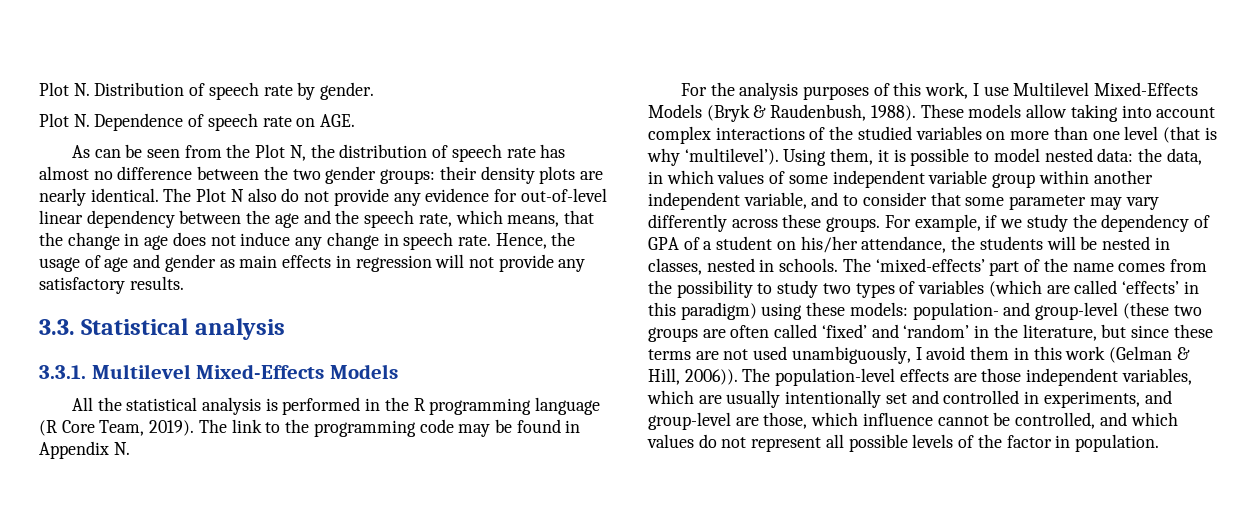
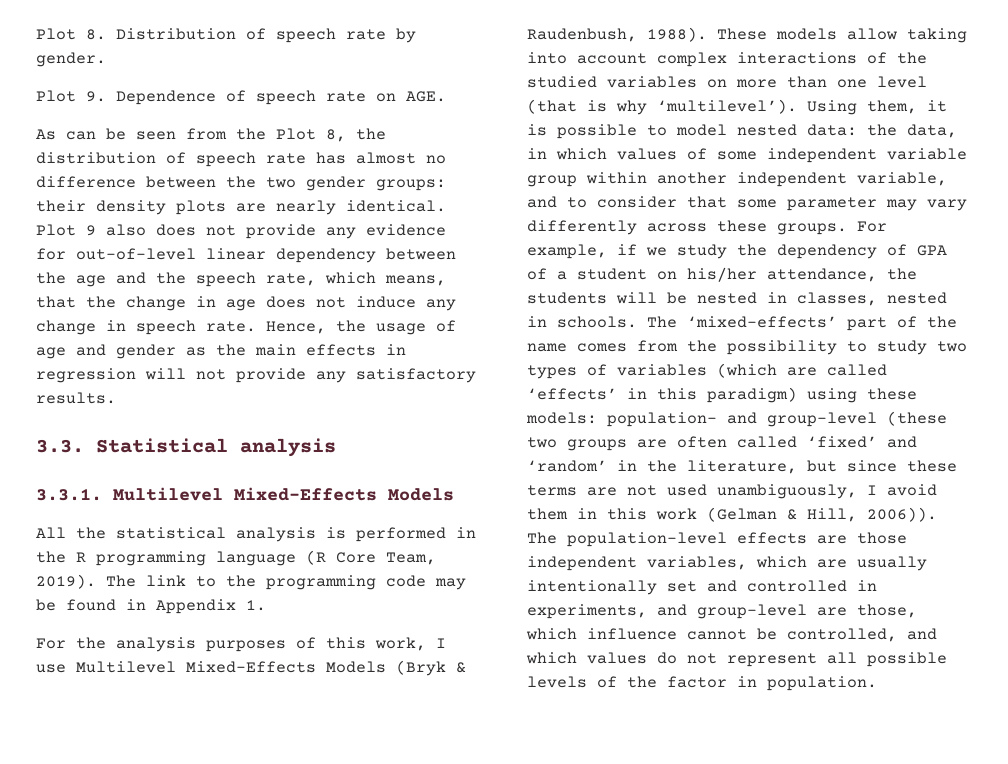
[39,82,90,96] Plot N. -> [36,28,106,40] Plot 8.
[73,114,90,127] N. -> [86,91,106,102] 9.
[289,145,306,161] N, -> [326,129,346,142] 8,
[163,188,300,202] The Plot N also do -> [36,224,196,236] Plot 9 also does
(235, 263) none -> [216,344,246,356] the
[113,442,130,455] N. -> [246,600,266,611] 1.

